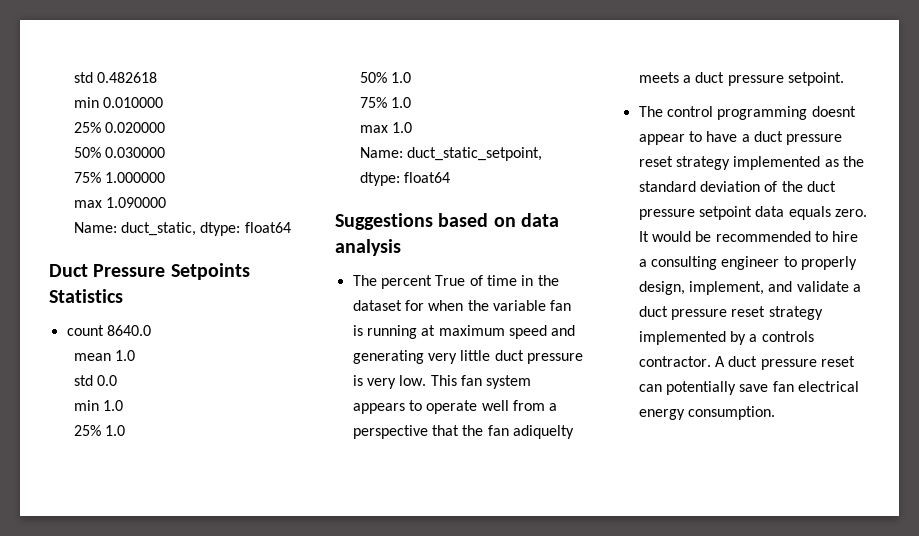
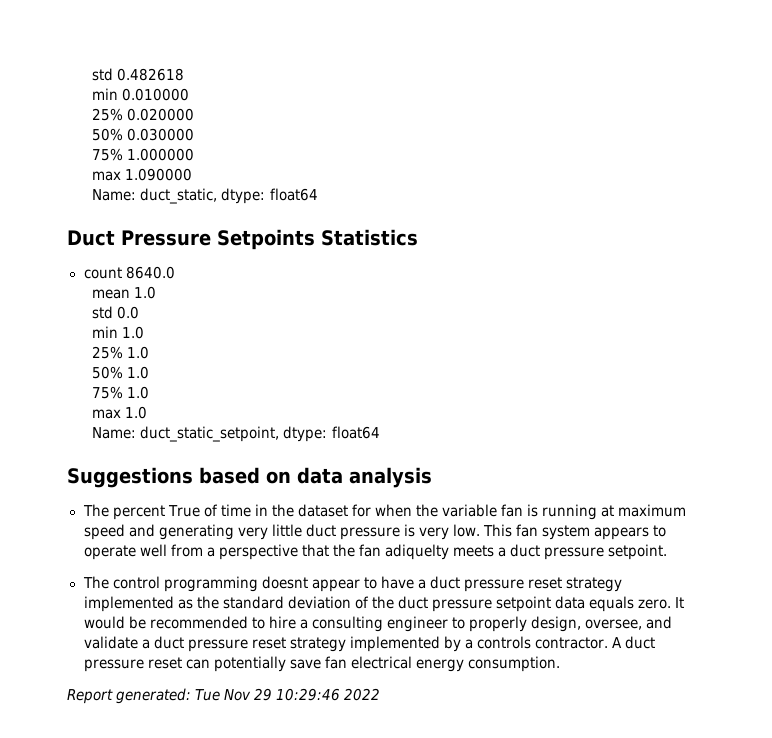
[688,281,764,295] implement, -> [585,619,643,630] oversee,
(775, 413) none -> [67,688,381,704] // Report generated: Tue Nov 29 10:29:46 2022

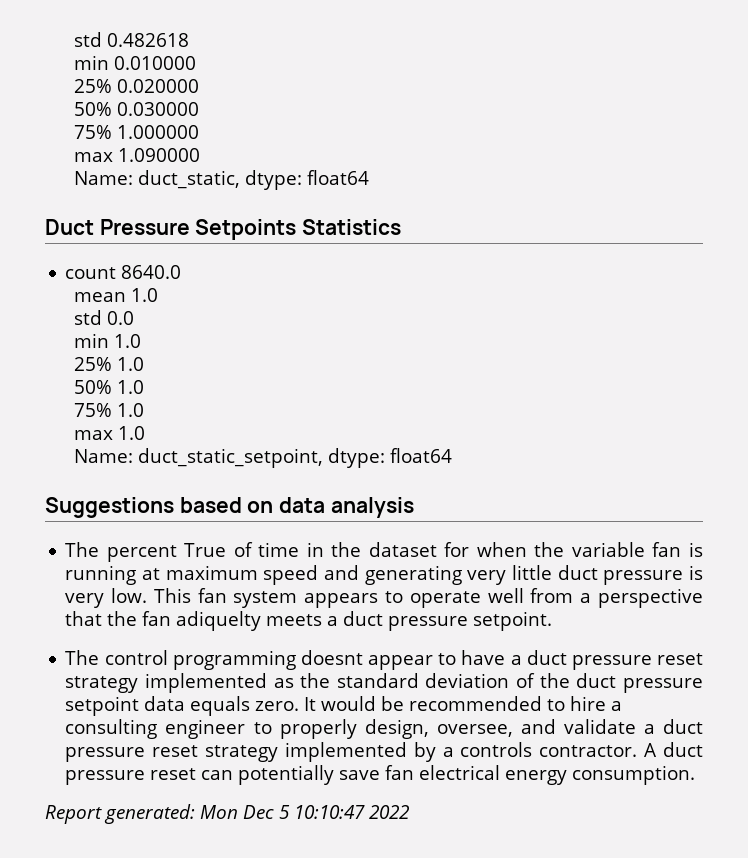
[195,688,341,701] Tue Nov 29 10:29:46 -> [200,805,365,819] Mon Dec 5 10:10:47

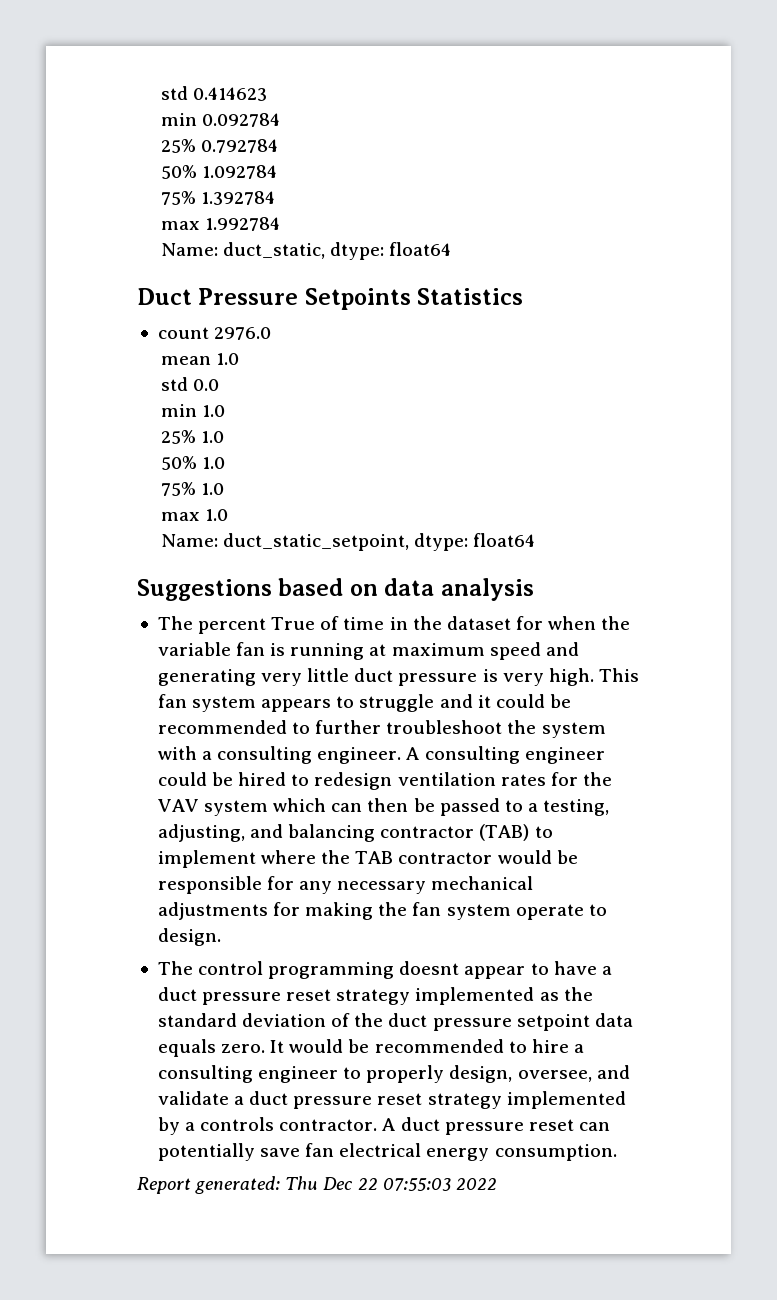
[74,32,190,47] [74,55,197,70] [74,79,200,93] [74,102,200,116] [74,125,200,139] [74,148,201,162] std 0.482618 // min 0.010000 // 25% 0.020000 // 50% 0.030000 // 75% 1.000000 // max 1.090000 -> [160,86,267,101] [160,113,280,127] [160,139,278,153] [160,165,277,179] [160,191,275,205] [160,217,280,231] std 0.414623 // min 0.092784 // 25% 0.792784 // 50% 1.092784 // 75% 1.392784 // max 1.992784
[121,265,182,279] 8640.0 -> [214,327,272,340] 2976.0
[111,588,148,603] low. -> [548,668,594,686] high.
[409,588,703,608] [65,611,553,631] operate well from a perspective that the fan adiquelty meets a duct pressure setpoint. -> [359,694,571,712] [157,720,606,738] [157,746,605,764] [157,772,612,790] [157,798,610,816] [157,824,553,842] [157,850,578,868] [157,876,534,894] [157,902,607,920] [157,928,221,946] struggle and it could be recommended to further troubleshoot the system with a consulting engineer. A consulting engineer could be hired to redesign ventilation rates for the VAV system which can then be passed to a testing, adjusting, and balancing contractor (TAB) to implement where the TAB contractor would be responsible for any necessary mechanical adjustments for making the fan system operate to design.
[200,805,365,819] Mon Dec 5 10:10:47 -> [285,1176,451,1191] Thu Dec 22 07:55:03

